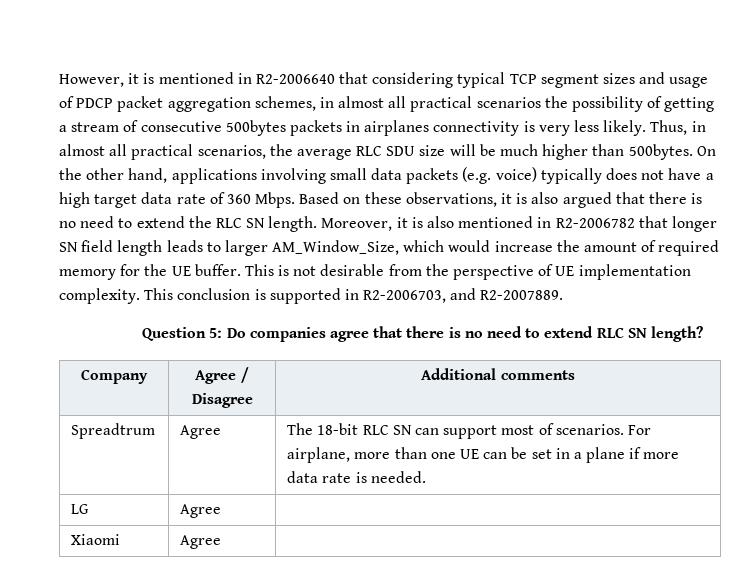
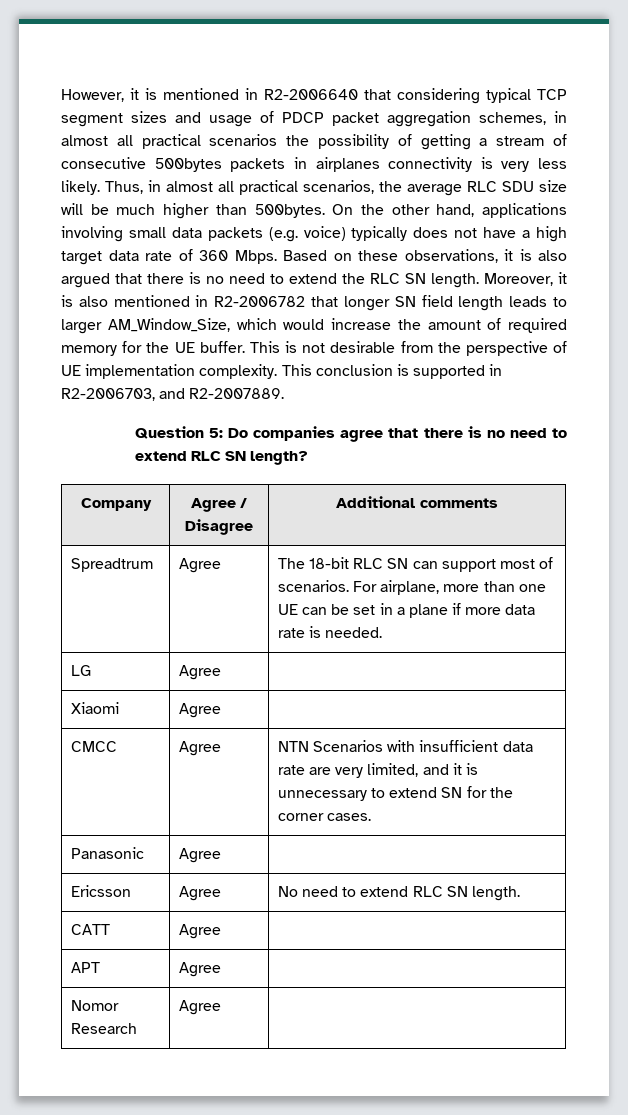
(222, 542) none -> [70,741,117,752] [178,741,221,756] [277,740,533,752] [277,763,478,778] [277,786,513,801] [277,813,372,821] [70,847,144,859] [178,848,221,863] [70,885,131,897] [178,886,221,901] [277,886,520,901] [70,924,110,935] [178,924,221,939] [70,962,100,973] [178,962,221,977] [70,1000,119,1011] [70,1023,137,1034] [178,1000,221,1015] // CMCC | Agree | NTN Scenarios with insufficient data rate are very limited, and it is unnecessary to extend SN for the corner cases. // Panasonic | Agree | // Ericsson | Agree | No need to extend RLC SN length. // CATT | Agree | // APT | Agree | // Nomor Research | Agree |

